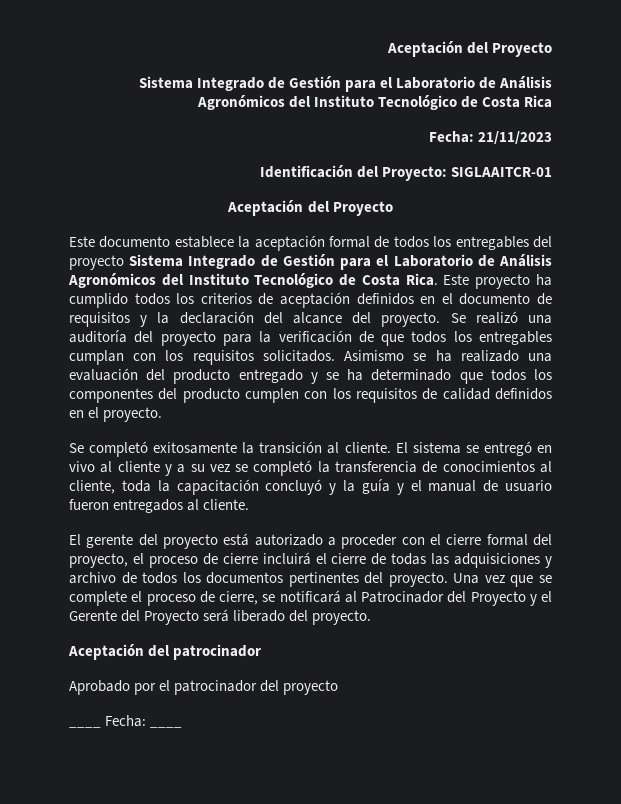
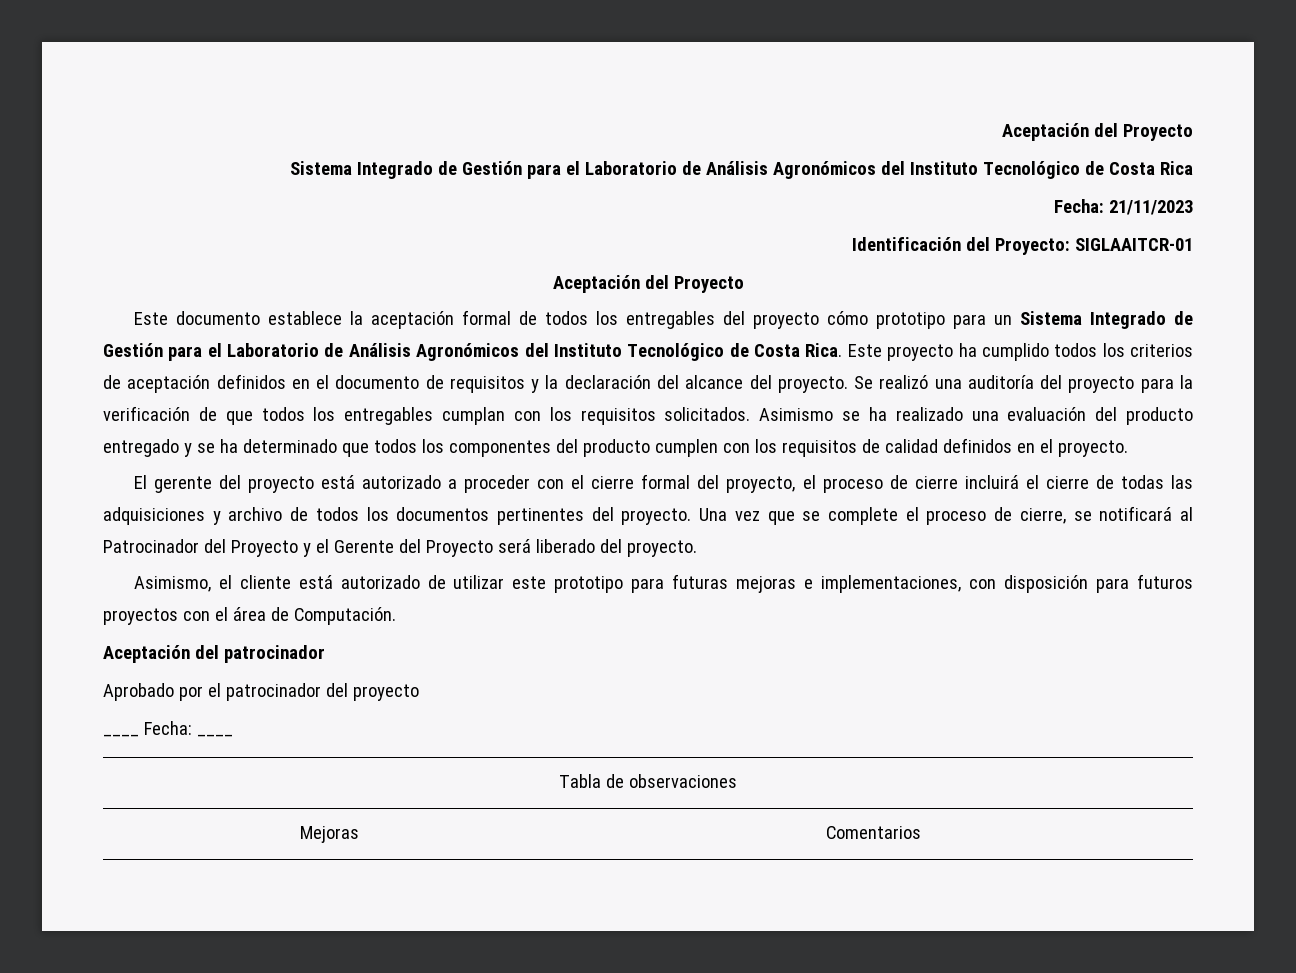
(124, 262) none -> [826,311,1012,329] cómo prototipo para un
[69,441,552,457] [69,460,553,476] [69,479,552,495] [69,499,250,513] // Se completó exitosamente la transición al cliente. El sistema se entregó en vivo al cliente y a su vez se completó la transferencia de conocimientos al cliente, toda la capacitación concluyó y la guía y el manual de usuario fueron entregados al cliente. -> (1128, 448) none
(372, 617) none -> [133,574,1193,593] [103,607,396,625] // Asimismo, el cliente está autorizado de utilizar este prototipo para futuras mejoras e implementaciones, con disposición para futuros proyectos con el área de Computación.
(183, 727) none -> [559,774,737,788] [299,826,359,843] [826,826,921,839] // Tabla de observaciones // Mejoras | Comentarios

